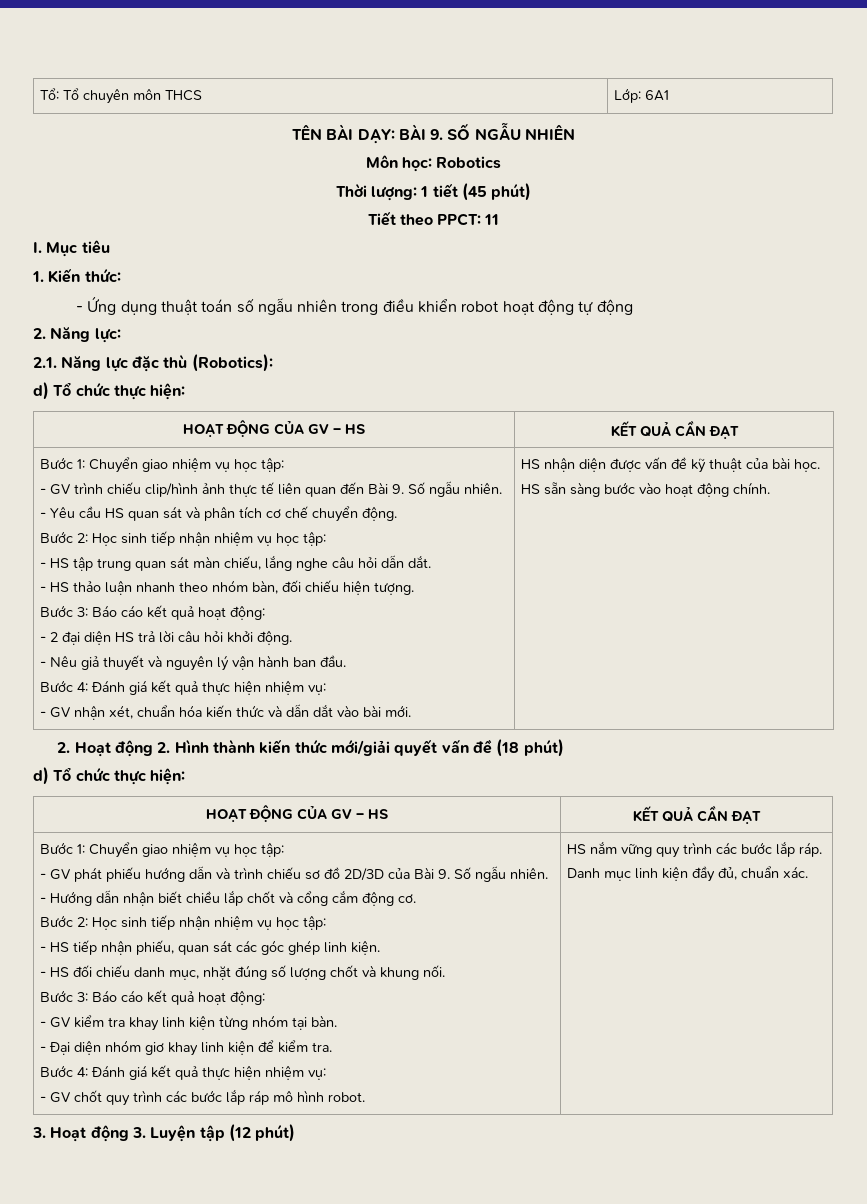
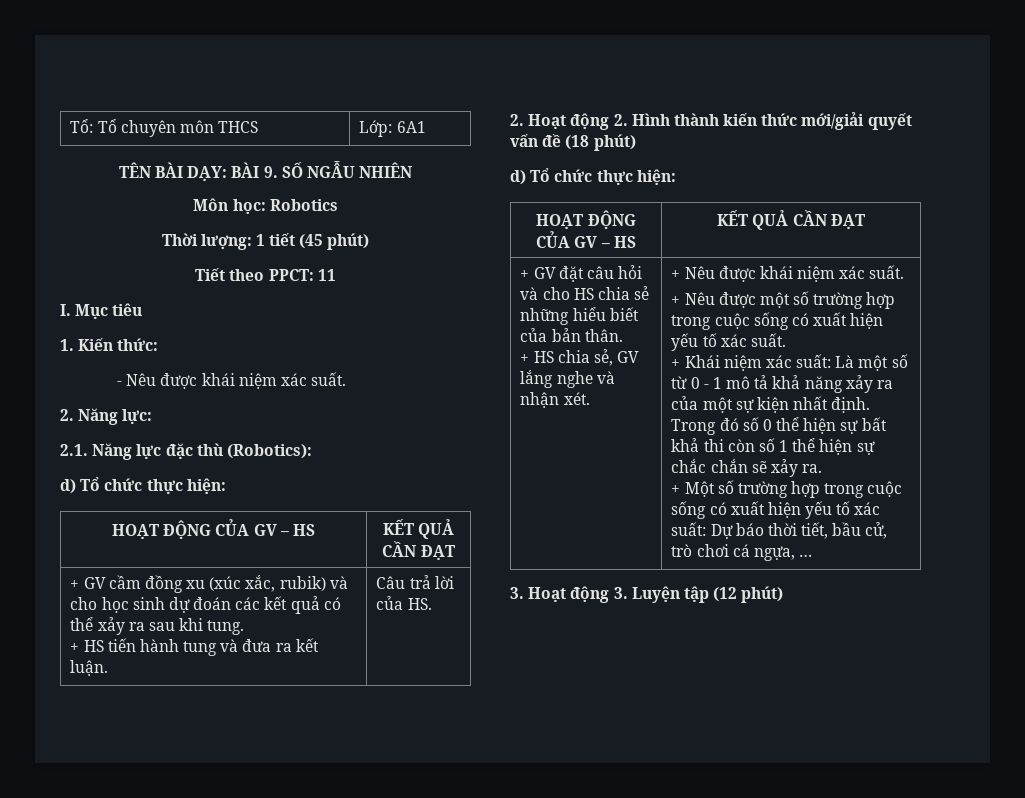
[87,296,633,315] Ứng dụng thuật toán số ngẫu nhiên trong điều khiển robot hoạt động tự động -> [126,372,347,389] Nêu được khái niệm xác suất.
[40,457,285,473] [40,481,503,497] [40,506,398,522] [40,531,327,546] [40,555,432,571] [40,580,415,595] [40,605,266,620] [40,630,293,645] [40,655,347,671] [40,680,327,695] [40,704,412,720] [521,457,821,473] [521,482,771,497] Bước 1: Chuyển giao nhiệm vụ học tập: // - GV trình chiếu clip/hình ảnh thực tế liên quan đến Bài 9. Số ngẫu nhiên. // - Yêu cầu HS quan sát và phân tích cơ chế chuyển động. // Bước 2: Học sinh tiếp nhận nhiệm vụ học tập: // - HS tập trung quan sát màn chiếu, lắng nghe câu hỏi dẫn dắt. // - HS thảo luận nhanh theo nhóm bàn, đối chiếu hiện tượng. // Bước 3: Báo cáo kết quả hoạt động: // - 2 đại diện HS trả lời câu hỏi khởi động. // - Nêu giả thuyết và nguyên lý vận hành ban đầu. // Bước 4: Đánh giá kết quả thực hiện nhiệm vụ: // - GV nhận xét, chuẩn hóa kiến thức và dẫn dắt vào bài mới. | HS nhận diện được vấn đề kỹ thuật của bài học. // HS sẵn sàng bước vào hoạt động chính. -> [70,575,348,593] [70,596,341,614] [70,617,245,635] [70,638,319,656] [70,660,109,676] [376,575,454,589] [376,596,432,610] + GV cầm đồng xu (xúc xắc, rubik) và cho học sinh dự đoán các kết quả có thể xảy ra sau khi tung. // + HS tiến hành tung và đưa ra kết luận. | Câu trả lời của HS.
[40,842,285,858] [40,866,549,882] [40,890,417,906] [40,915,327,930] [40,940,381,955] [40,965,446,980] [40,990,266,1005] [40,1015,338,1031] [40,1040,333,1056] [40,1065,327,1080] [40,1089,366,1106] [567,841,823,858] [567,866,809,882] Bước 1: Chuyển giao nhiệm vụ học tập: // - GV phát phiếu hướng dẫn và trình chiếu sơ đồ 2D/3D của Bài 9. Số ngẫu nhiên. // - Hướng dẫn nhận biết chiều lắp chốt và cổng cắm động cơ. // Bước 2: Học sinh tiếp nhận nhiệm vụ học tập: // - HS tiếp nhận phiếu, quan sát các góc ghép linh kiện. // - HS đối chiếu danh mục, nhặt đúng số lượng chốt và khung nối. // Bước 3: Báo cáo kết quả hoạt động: // - GV kiểm tra khay linh kiện từng nhóm tại bàn. // - Đại diện nhóm giơ khay linh kiện để kiểm tra. // Bước 4: Đánh giá kết quả thực hiện nhiệm vụ: // - GV chốt quy trình các bước lắp ráp mô hình robot. | HS nắm vững quy trình các bước lắp ráp. // Danh mục linh kiện đầy đủ, chuẩn xác. -> [520,265,643,282] [520,286,650,300] [520,307,639,325] [520,328,623,342] [520,349,640,366] [520,370,615,388] [520,392,590,408] [671,265,905,282] [671,291,896,309] [671,312,884,330] [671,333,786,351] [671,354,908,371] [671,375,893,393] [671,396,871,413] [671,417,887,435] [671,438,875,455] [671,459,823,477] [671,480,903,498] [671,501,881,519] [671,522,888,539] [671,544,813,561] + GV đặt câu hỏi và cho HS chia sẻ những hiểu biết của bản thân. // + HS chia sẻ, GV lắng nghe và nhận xét. | + Nêu được khái niệm xác suất. // + Nêu được một số trường hợp trong cuộc sống có xuất hiện yếu tố xác suất. // + Khái niệm xác suất: Là một số từ 0 - 1 mô tả khả năng xảy ra của một sự kiện nhất định. Trong đó số 0 thể hiện sự bất khả thi còn số 1 thể hiện sự chắc chắn sẽ xảy ra. // + Một số trường hợp trong cuộc sống có xuất hiện yếu tố xác suất: Dự báo thời tiết, bầu cử, trò chơi cá ngựa, …

